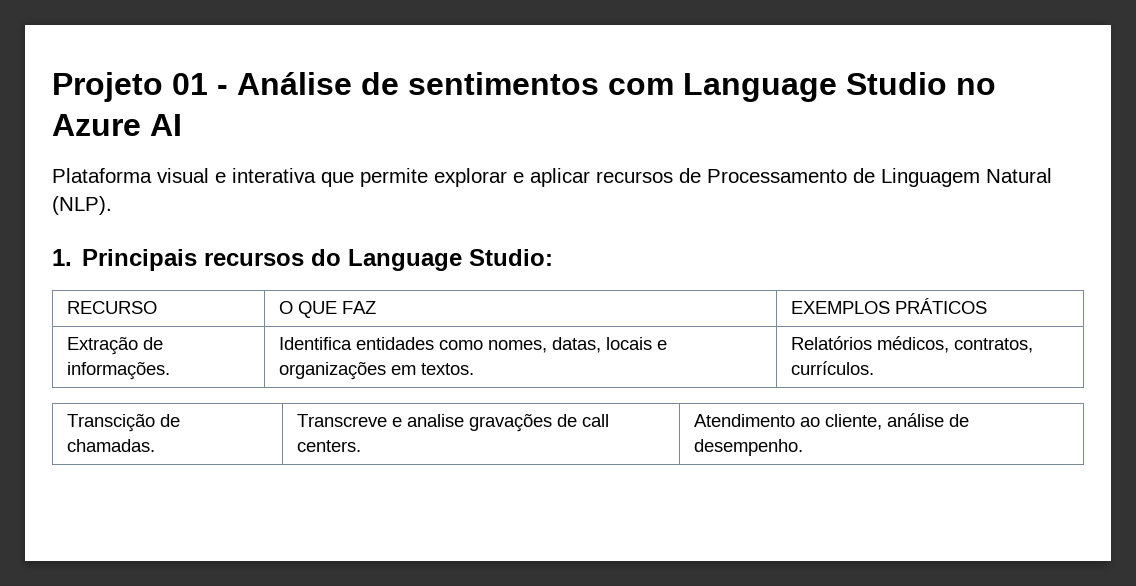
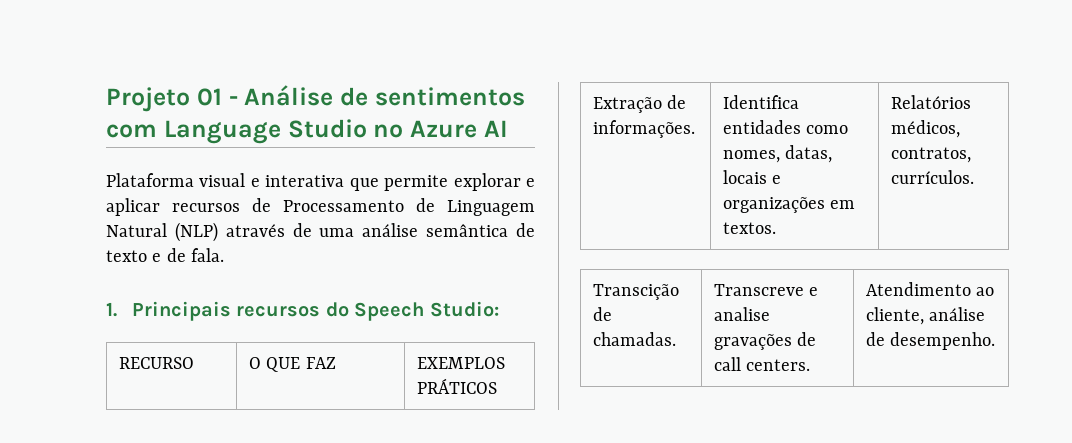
[52,196,112,215] (NLP). -> [174,222,535,242] [106,248,224,262] (NLP) através de uma análise semântica de texto e de fala.
[348,249,463,271] Language -> [354,302,425,321] Speech

